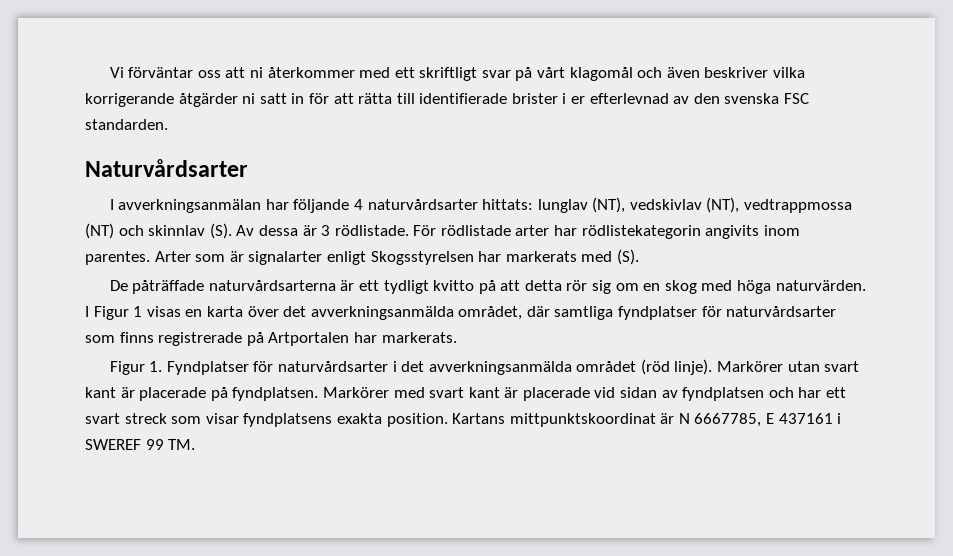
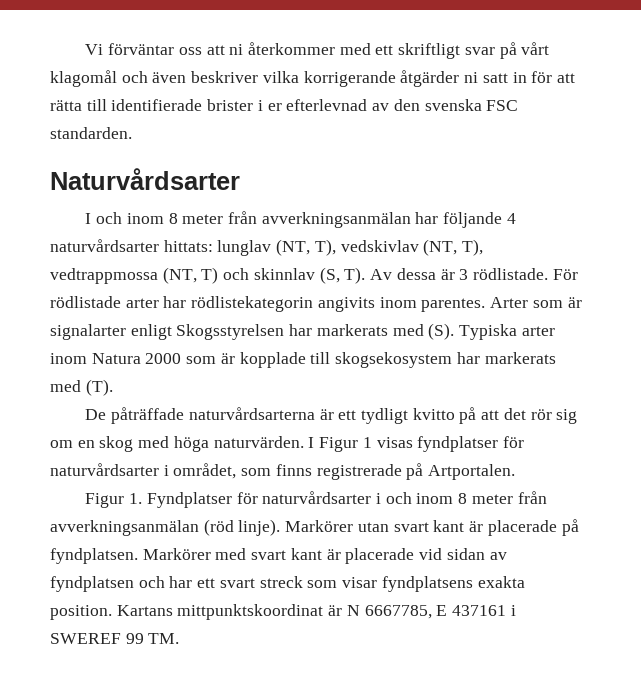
(114, 204) none -> [96,211,257,224] och inom 8 meter från
[592,197,853,213] [85,223,232,239] (NT), vedskivlav (NT), vedtrappmossa (NT) och skinnlav (S). -> [276,239,484,256] [50,267,366,284] (NT, T), vedskivlav (NT, T), vedtrappmossa (NT, T) och skinnlav (S, T).
(639, 257) none -> [459,324,555,340] [50,352,556,368] [50,379,113,396] Typiska arter inom Natura 2000 som är kopplade till skogsekosystem har markerats med (T).
[524,280,562,291] detta -> [503,408,526,420] det
[185,306,614,320] en karta över det avverkningsanmälda området, där samtliga -> (413, 442) none
(837, 311) none -> [163,463,237,479] i området,
[268,332,457,346] Artportalen har markerats. -> [428,464,516,480] Artportalen.
[401,361,637,375] det avverkningsanmälda området -> [385,491,547,504] [50,520,199,536] och inom 8 meter från avverkningsanmälan

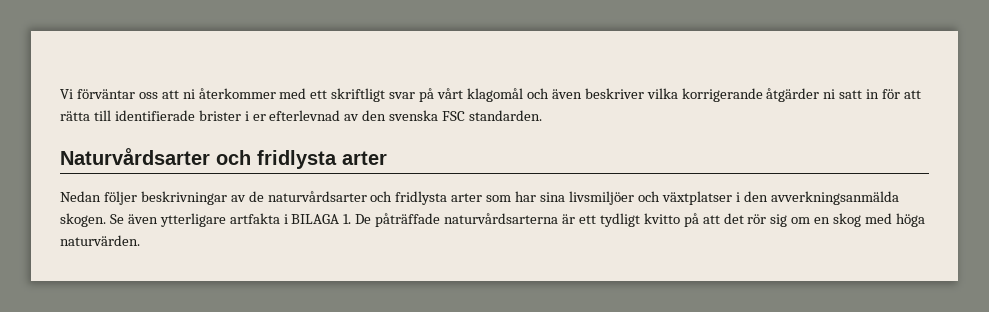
[85,211,516,228] [50,239,484,256] [50,267,578,284] [50,296,582,312] [50,323,555,340] [50,352,556,368] [50,379,113,396] // I och inom 8 meter från avverkningsanmälan har följande 4 naturvårdsarter hittats: lunglav (NT, T), vedskivlav (NT, T), vedtrappmossa (NT, T) och skinnlav (S, T). Av dessa är 3 rödlistade. För rödlistade arter har rödlistekategorin angivits inom parentes. Arter som är signalarter enligt Skogsstyrelsen har markerats med (S). Typiska arter inom Natura 2000 som är kopplade till skogsekosystem har markerats med (T). // -> [216,150,387,169] [60,191,899,205] [60,213,352,227] och fridlysta arter // Nedan följer beskrivningar av de naturvårdsarter och fridlysta arter som har sina livsmiljöer och växtplatser i den avverkningsanmälda skogen. Se även ytterligare artfakta i BILAGA 1.
[308,436,524,452] [50,463,516,480] [85,491,547,508] [50,519,579,536] [50,548,507,564] [50,576,525,592] [50,604,516,620] [50,633,180,644] I Figur 1 visas fyndplatser för naturvårdsarter i området, som finns registrerade på Artportalen. // Figur 1. Fyndplatser för naturvårdsarter i och inom 8 meter från avverkningsanmälan (röd linje). Markörer utan svart kant är placerade på fyndplatsen. Markörer med svart kant är placerade vid sidan av fyndplatsen och har ett svart streck som visar fyndplatsens exakta position. Kartans mittpunktskoordinat är N 6667785, E 437161 i SWEREF 99 TM. -> (140, 240) none

